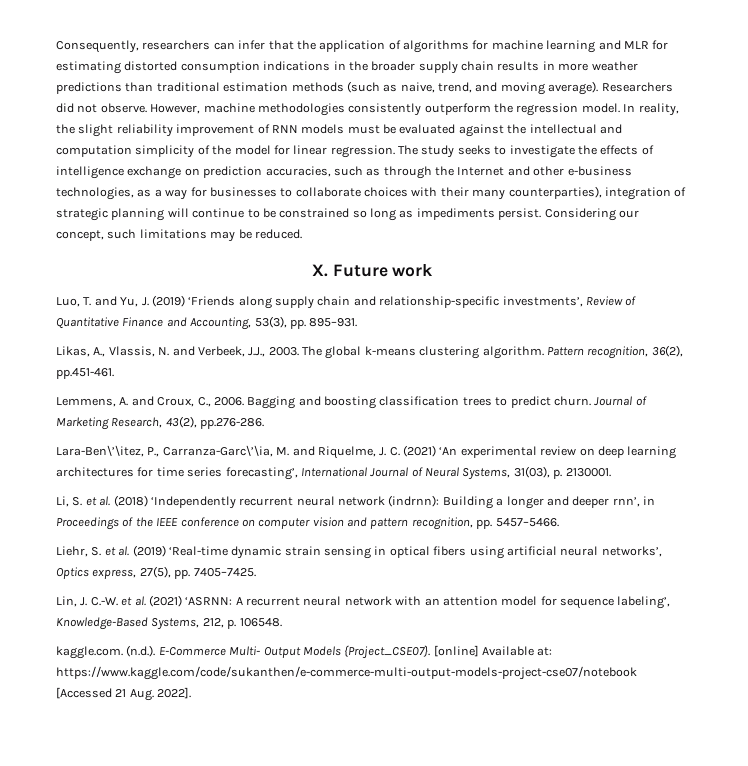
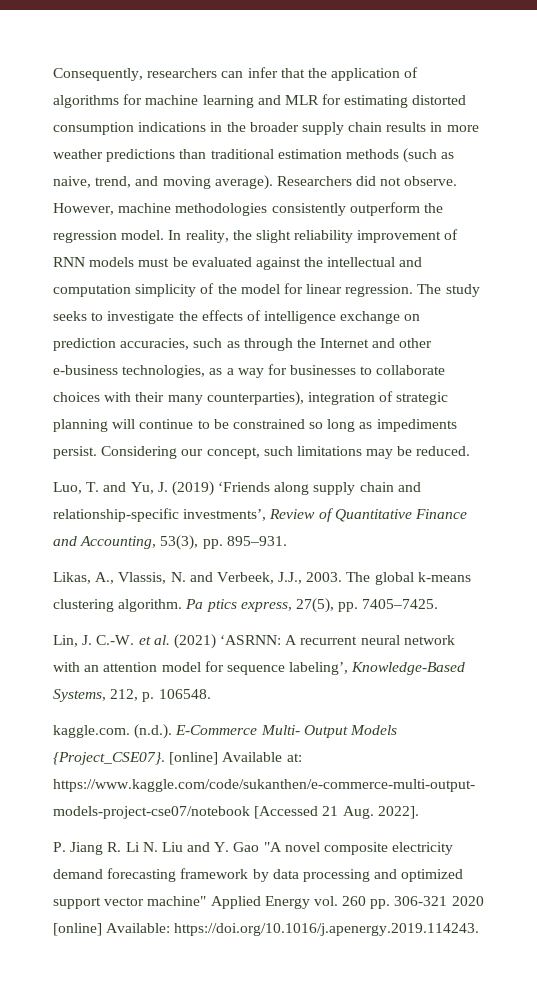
[311,264,434,277] // X. Future work -> (471, 451) none
[546,345,683,359] [56,368,114,379] [56,396,647,409] [56,416,265,430] [56,445,677,459] [56,466,611,480] [56,495,655,509] [56,517,559,530] [56,545,662,559] [56,567,89,579] Pattern recognition, 36(2), pp.451-461. // Lemmens, A. and Croux, C., 2006. Bagging and boosting classification trees to predict churn. Journal of Marketing Research, 43(2), pp.276-286. // Lara-Ben\’\itez, P., Carranza-Garc\’\ia, M. and Riquelme, J. C. (2021) ‘An experimental review on deep learning architectures for time series forecasting’, International Journal of Neural Systems, 31(03), p. 2130001. // Li, S. et al. (2018) ‘Independently recurrent neural network (indrnn): Building a longer and deeper rnn’, in Proceedings of the IEEE conference on computer vision and pattern recognition, pp. 5457–5466. // Liehr, S. et al. (2019) ‘Real-time dynamic strain sensing in optical fibers using artificial neural networks’, Optics -> [185,599,237,612] Pa ptics
(192, 693) none -> [53,842,454,855] [53,868,464,882] [53,896,484,909] [53,923,480,936] // P. Jiang R. Li N. Liu and Y. Gao "A novel composite electricity demand forecasting framework by data processing and optimized support vector machine" Applied Energy vol. 260 pp. 306-321 2020 [online] Available: https://doi.org/10.1016/j.apenergy.2019.114243.

